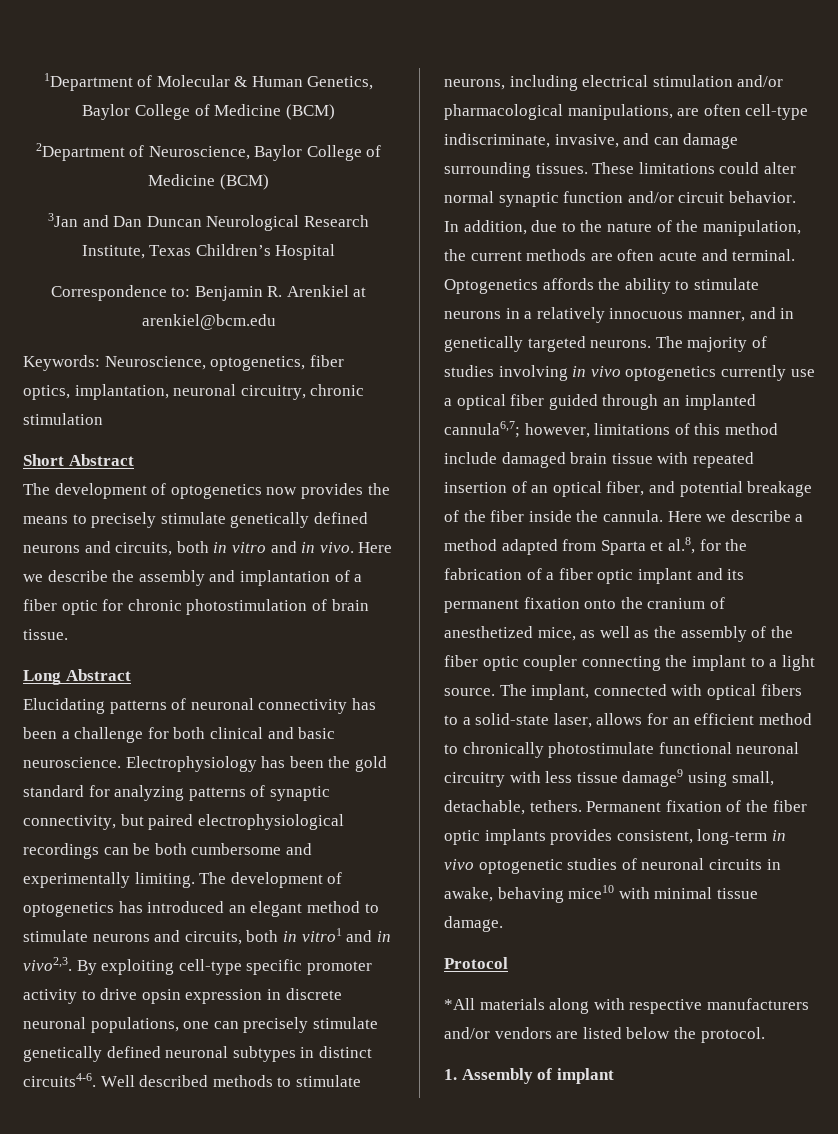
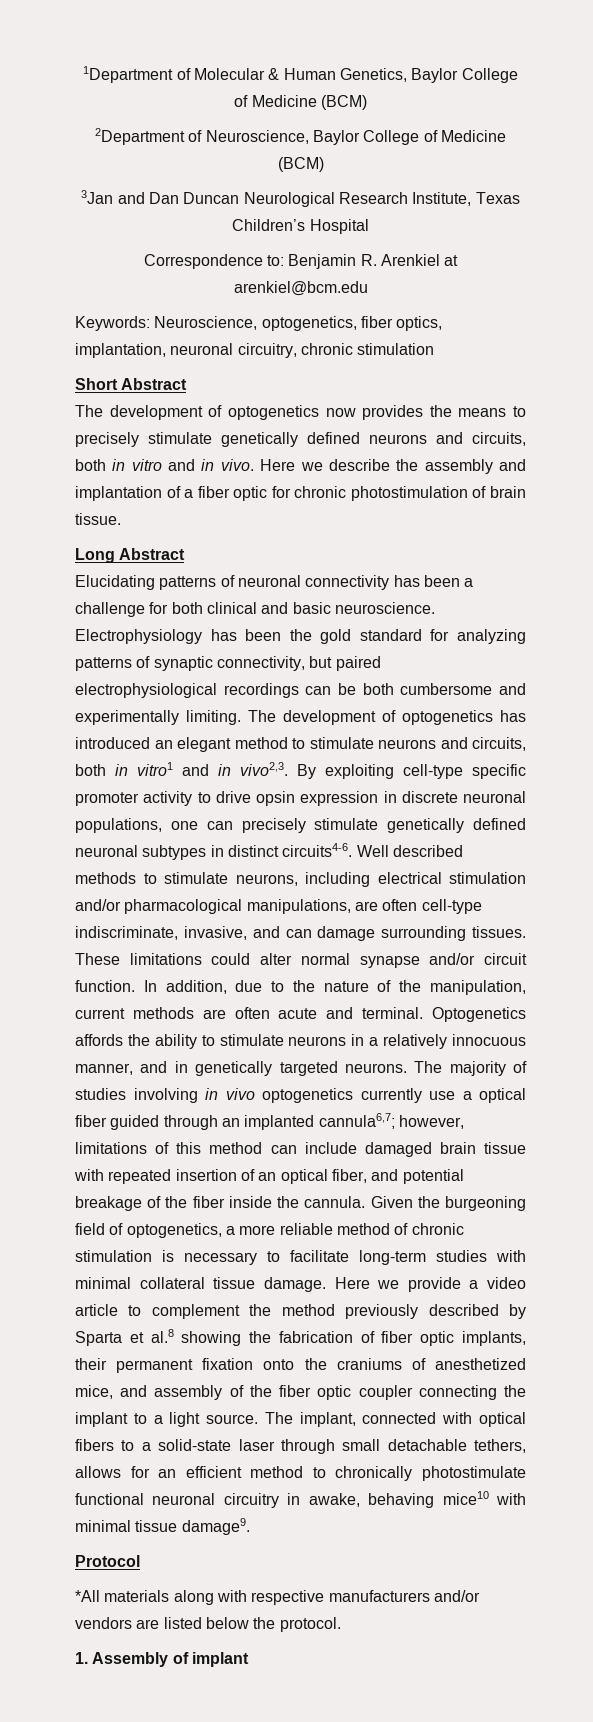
[498,191,624,207] synaptic function -> [359,956,420,968] synapse
[728,191,796,203] behavior. -> [75,980,135,992] function.
[444,249,466,261] the -> (526, 987) none
(778, 429) none -> [270,1145,297,1154] can
[667,510,804,522] [444,537,721,555] Here we describe a method adapted from Sparta et al.8, for -> [370,1196,526,1211] [75,1223,464,1238] [75,1250,526,1265] [75,1277,526,1292] [75,1304,526,1319] [75,1329,242,1346] Given the burgeoning field of optogenetics, a more reliable method of chronic stimulation is necessary to facilitate long-term studies with minimal collateral tissue damage. Here we provide a video article to complement the method previously described by Sparta et al.8 showing
[546,568,745,584] a fiber optic implant and its -> [381,1331,526,1346] [75,1358,107,1370] fiber optic implants, their
[647,598,706,609] cranium -> [336,1358,402,1370] craniums
[580,626,676,638] as well as the -> [120,1385,148,1397] and
[553,713,592,728] laser, -> [238,1439,526,1454] laser through small detachable tethers,
[509,769,774,787] [444,800,807,815] [444,829,786,845] [444,858,762,874] with less tissue damage9 using small, detachable, tethers. Permanent fixation of the fiber optic implants provides consistent, long-term in vivo optogenetic studies of neuronal circuits -> (279, 1500) none
[444,916,503,932] damage. -> [181,1518,250,1535] damage9.

